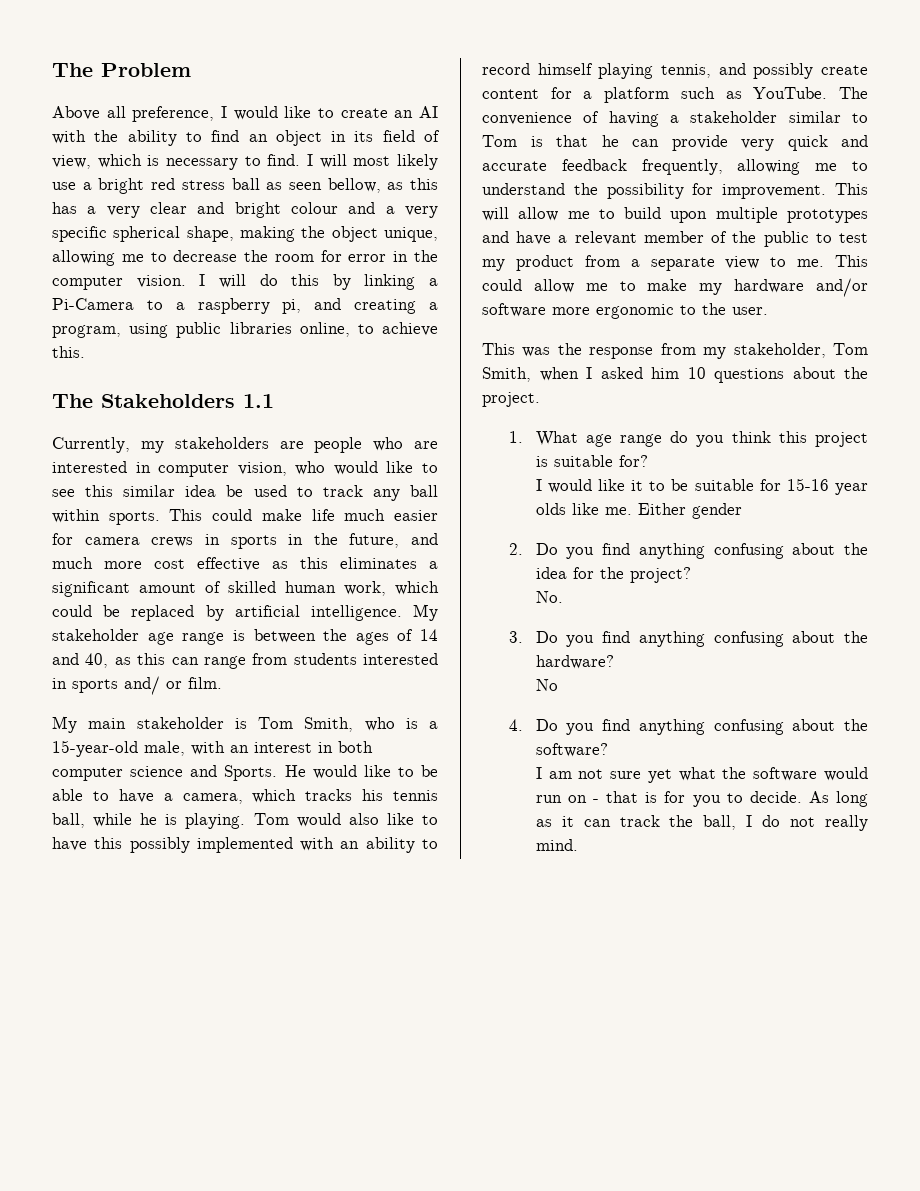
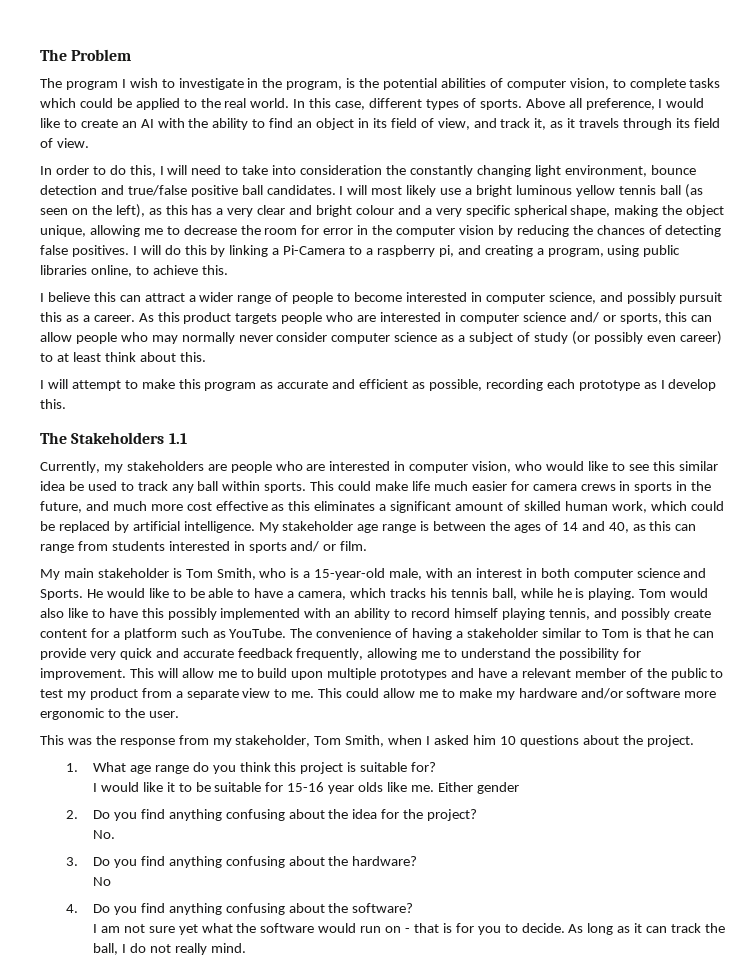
(191, 70) none -> [40,78,721,90] [40,98,522,110] The program I wish to investigate in the program, is the potential abilities of computer vision, to complete tasks which could be applied to the real world. In this case, different types of sports.
[97,154,301,170] which is necessary to find. -> [473,118,720,130] [40,138,89,148] [40,165,696,177] [40,185,336,197] and track it, as it travels through its field of view. // In order to do this, I will need to take into consideration the constantly changing light environment, bounce detection and true/false positive ball candidates.
[151,178,381,193] red stress ball as seen bellow, -> [515,184,703,198] [40,204,145,218] luminous yellow tennis ball (as seen on the left),
[136,275,186,288] vision. -> [458,225,722,237] [40,245,129,257] vision by reducing the chances of detecting false positives.
(85, 352) none -> [40,292,723,304] [40,312,713,324] [40,331,722,345] [40,352,206,362] [40,379,717,391] [40,399,66,409] // I believe this can attract a wider range of people to become interested in computer science, and possibly pursuit this as a career. As this product targets people who are interested in computer science and/ or sports, this can allow people who may normally never consider computer science as a subject of study (or possibly even career) to at least think about this. // I will attempt to make this program as accurate and efficient as possible, recording each prototype as I develop this.

